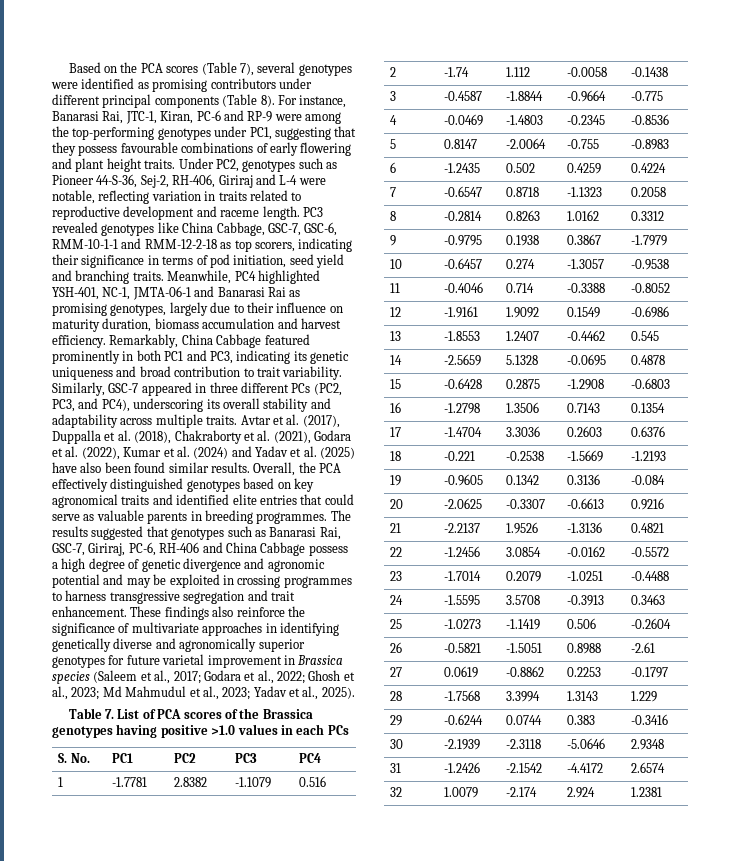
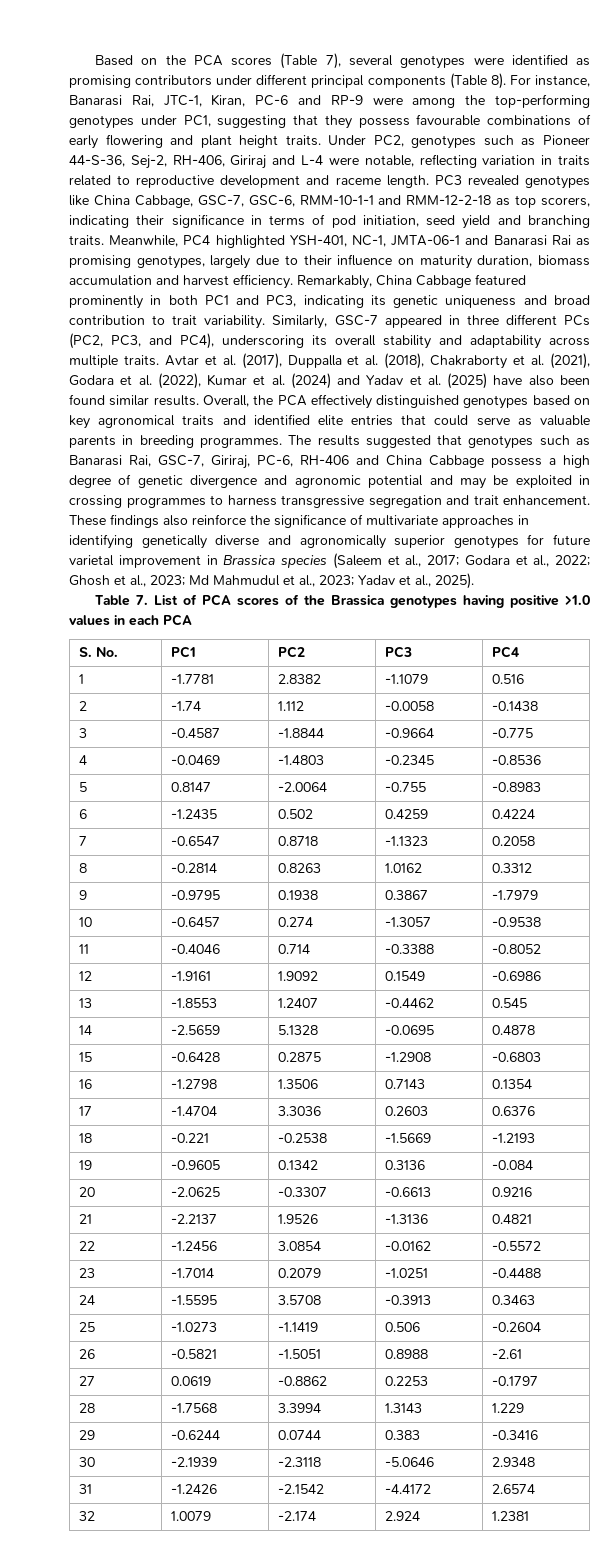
[327,725,349,735] PCs -> [163,614,192,626] PCA

